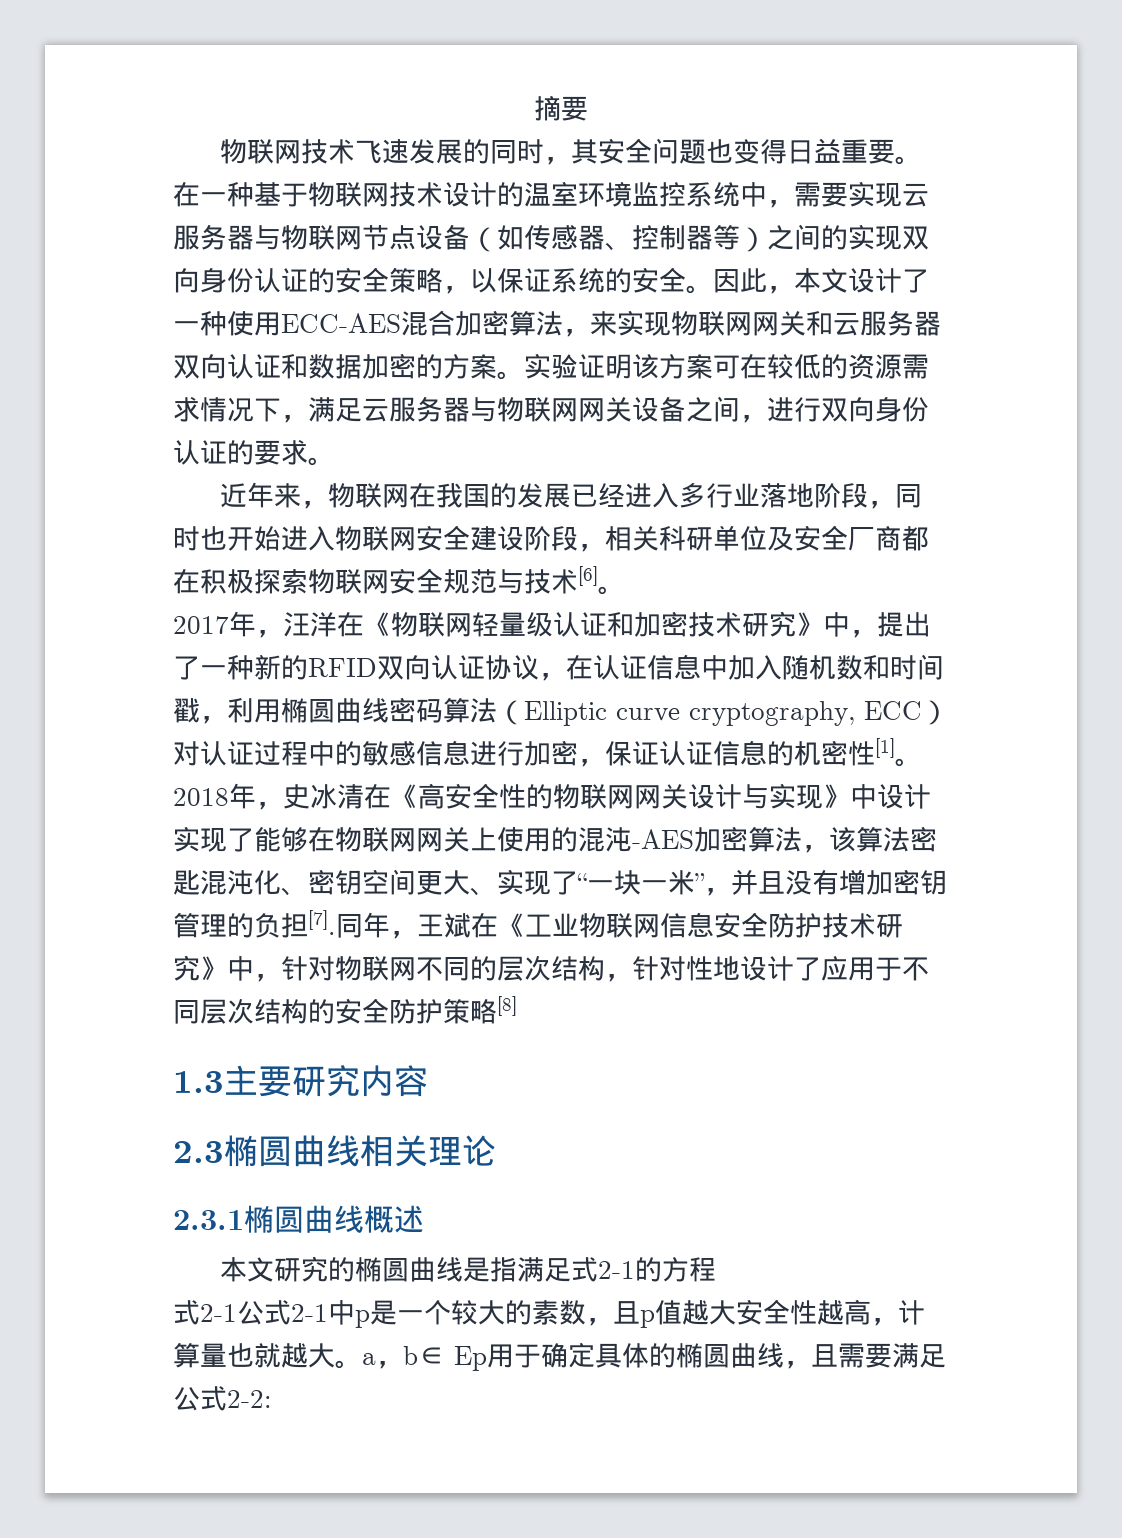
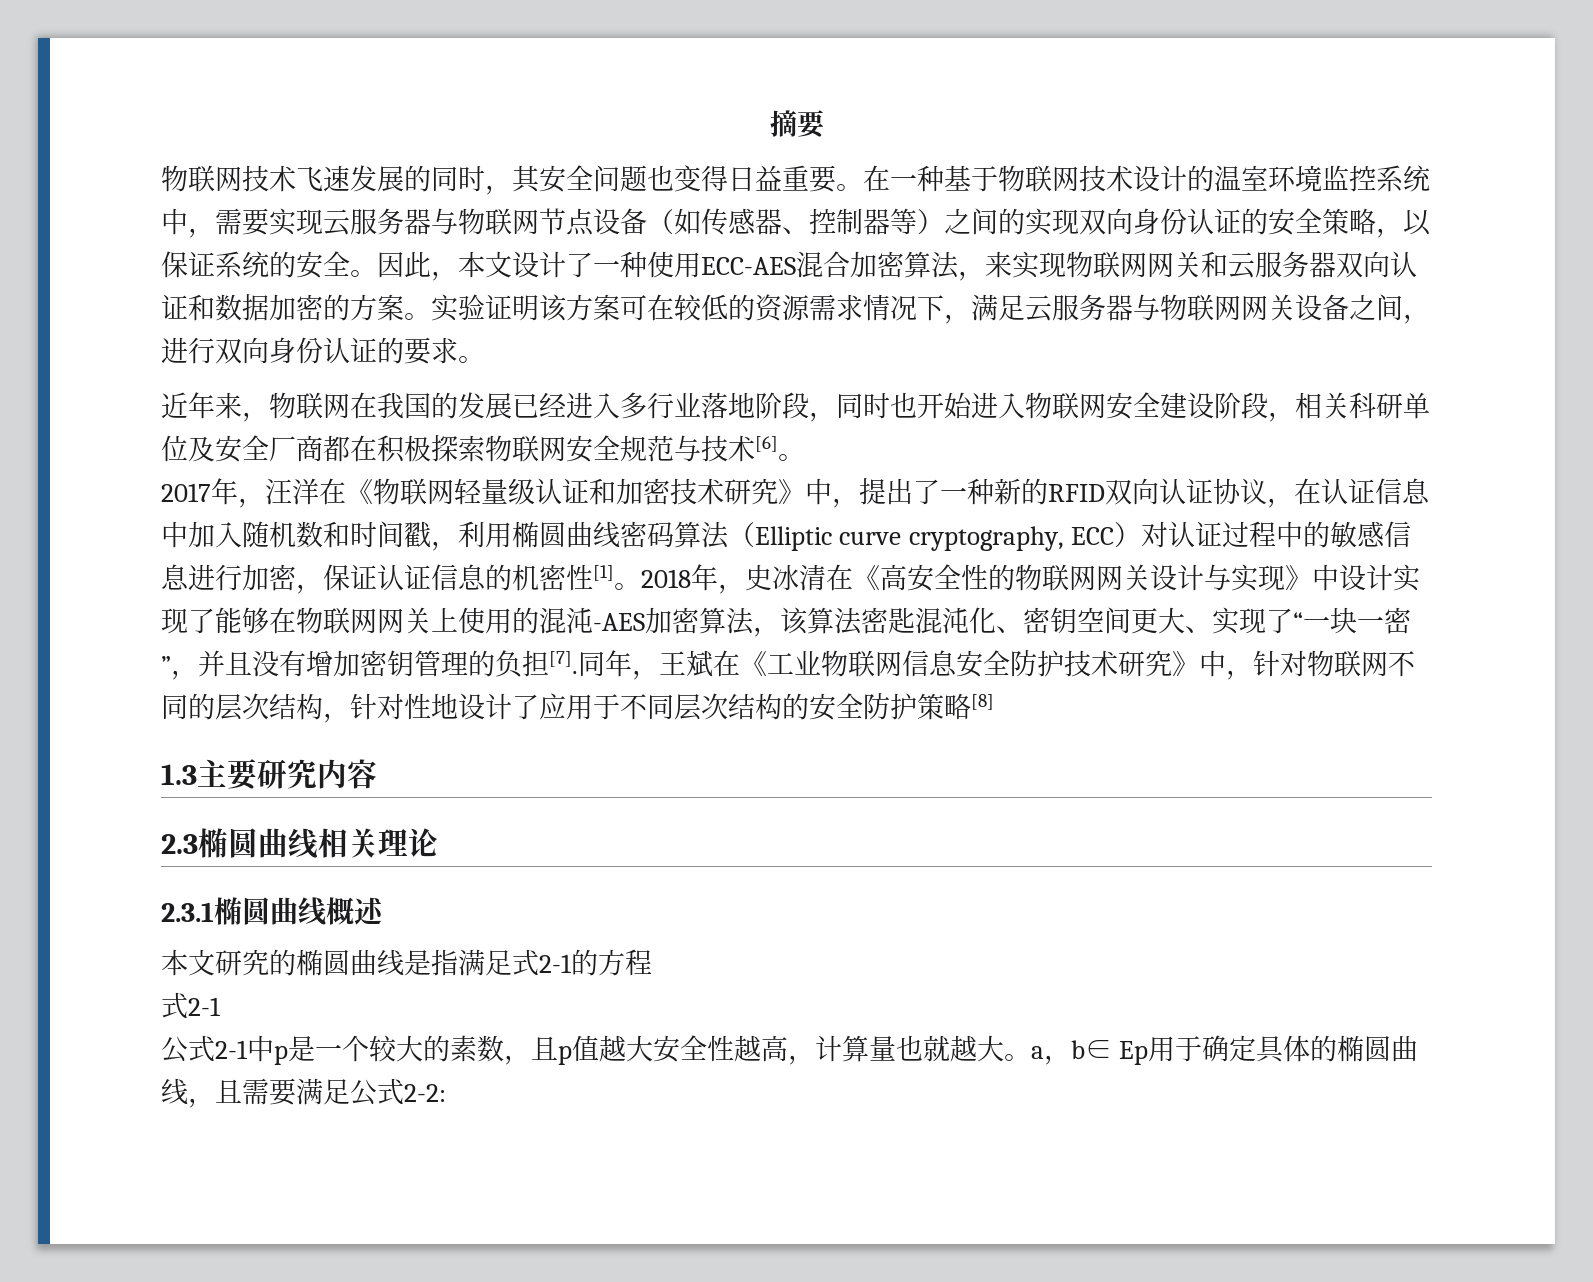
[668,870,695,895] 米 -> [1384,607,1411,634] 密
(237, 1313) none -> (221, 1006) //

